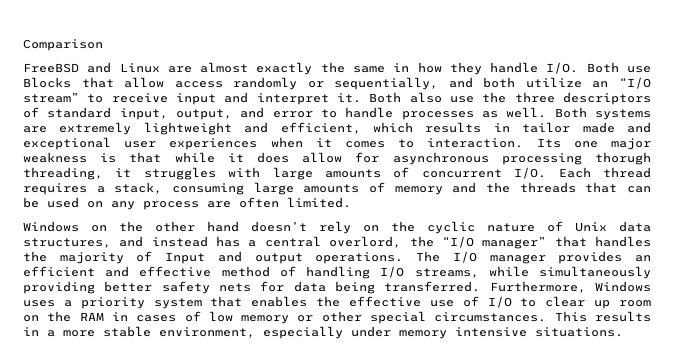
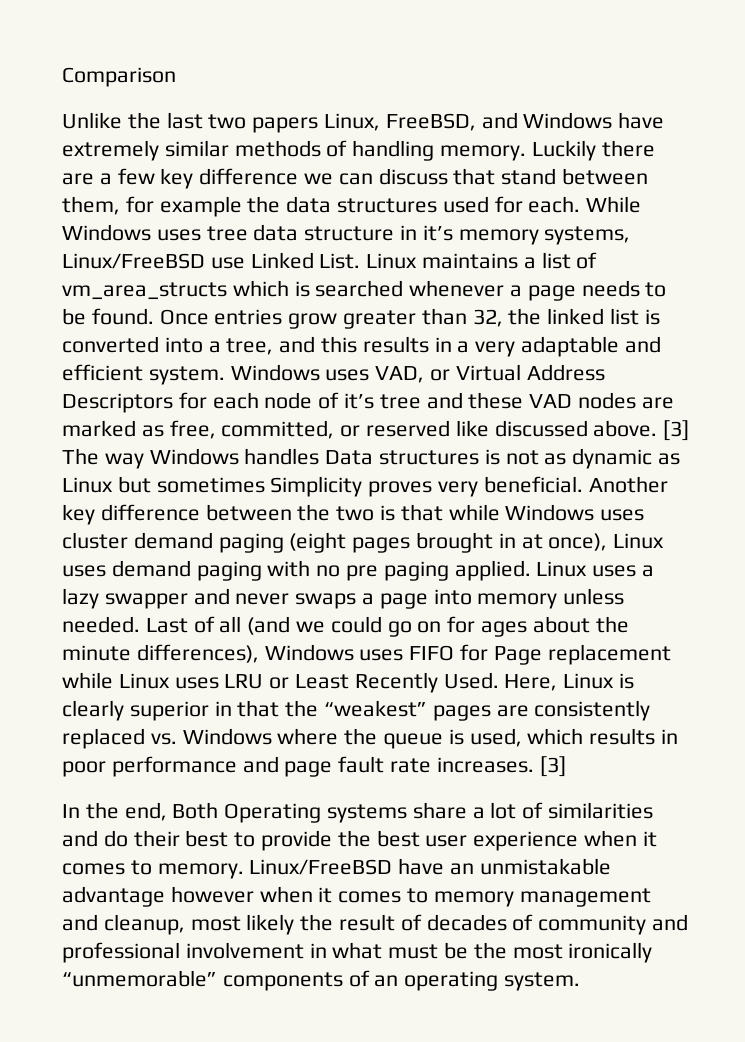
[23,62,652,75] [23,77,651,90] [23,92,651,105] [23,107,651,120] [23,122,651,135] [23,137,651,150] [23,152,651,165] [23,167,651,180] [23,182,651,195] [23,197,351,210] [23,221,651,234] [23,236,652,249] [23,251,652,264] [23,266,651,279] [23,281,651,294] [23,296,651,309] [23,311,651,324] [23,326,623,339] FreeBSD and Linux are almost exactly the same in how they handle I/O. Both use Blocks that allow access randomly or sequentially, and both utilize an “I/O stream” to receive input and interpret it. Both also use the three descriptors of standard input, output, and error to handle processes as well. Both systems are extremely lightweight and efficient, which results in tailor made and exceptional user experiences when it comes to interaction. Its one major weakness is that while it does allow for asynchronous processing thorugh threading, it struggles with large amounts of concurrent I/O. Each thread requires a stack, consuming large amounts of memory and the threads that can be used on any process are often limited. // Windows on the other hand doesn’t rely on the cyclic nature of Unix data structures, and instead has a central overlord, the “I/O manager” that handles the majority of Input and output operations. The I/O manager provides an efficient and effective method of handling I/O streams, while simultaneously providing better safety nets for data being transferred. Furthermore, Windows uses a priority system that enables the effective use of I/O to clear up room on the RAM in cases of low memory or other special circumstances. This results in a more stable environment, especially under memory intensive situations. -> [62,112,665,133] [62,140,655,161] [62,168,649,189] [62,196,642,217] [62,224,631,245] [62,252,598,269] [62,280,667,301] [62,308,660,329] [62,336,661,357] [62,364,605,385] [62,392,674,413] [62,420,690,441] [62,448,681,469] [62,476,668,497] [62,504,645,525] [62,532,665,553] [62,560,655,581] [62,588,625,609] [62,616,629,637] [62,644,671,665] [62,672,635,693] [62,700,651,721] [62,728,679,749] [62,756,566,777] [62,802,654,823] [62,830,657,851] [62,858,611,879] [62,886,651,907] [62,914,689,935] [62,942,653,963] [62,970,581,991] Unlike the last two papers Linux, FreeBSD, and Windows have extremely similar methods of handling memory. Luckily there are a few key difference we can discuss that stand between them, for example the data structures used for each. While Windows uses tree data structure in it’s memory systems, Linux/FreeBSD use Linked List. Linux maintains a list of vm_area_structs which is searched whenever a page needs to be found. Once entries grow greater than 32, the linked list is converted into a tree, and this results in a very adaptable and efficient system. Windows uses VAD, or Virtual Address Descriptors for each node of it’s tree and these VAD nodes are marked as free, committed, or reserved like discussed above. [3] The way Windows handles Data structures is not as dynamic as Linux but sometimes Simplicity proves very beneficial. Another key difference between the two is that while Windows uses cluster demand paging (eight pages brought in at once), Linux uses demand paging with no pre paging applied. Linux uses a lazy swapper and never swaps a page into memory unless needed. Last of all (and we could go on for ages about the minute differences), Windows uses FIFO for Page replacement while Linux uses LRU or Least Recently Used. Here, Linux is clearly superior in that the “weakest” pages are consistently replaced vs. Windows where the queue is used, which results in poor performance and page fault rate increases. [3] // In the end, Both Operating systems share a lot of similarities and do their best to provide the best user experience when it comes to memory. Linux/FreeBSD have an unmistakable advantage however when it comes to memory management and cleanup, most likely the result of decades of community and professional involvement in what must be the most ironically “unmemorable” components of an operating system.

